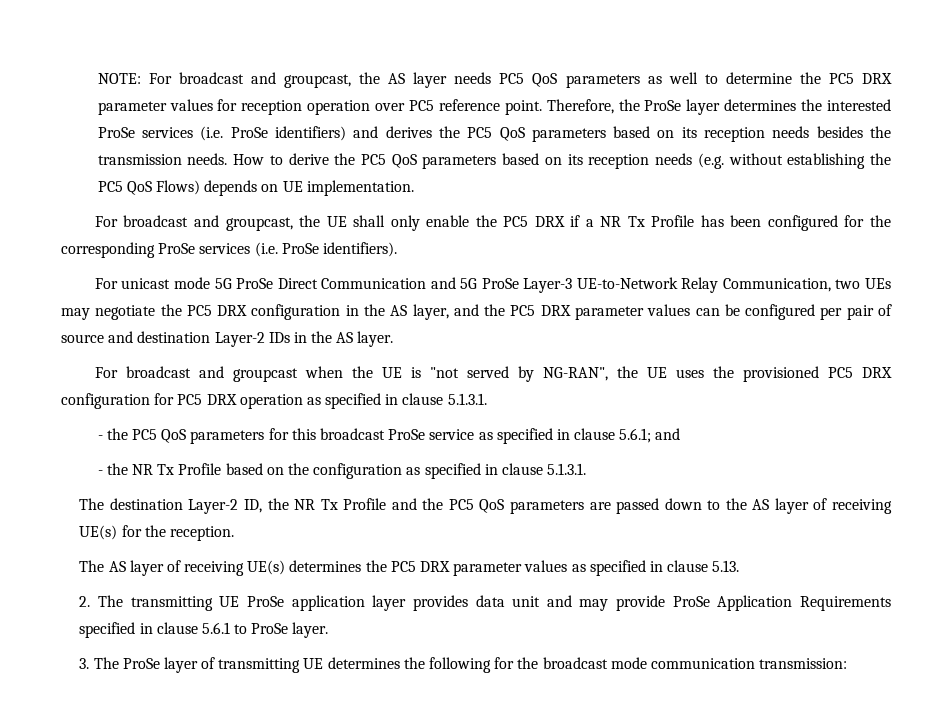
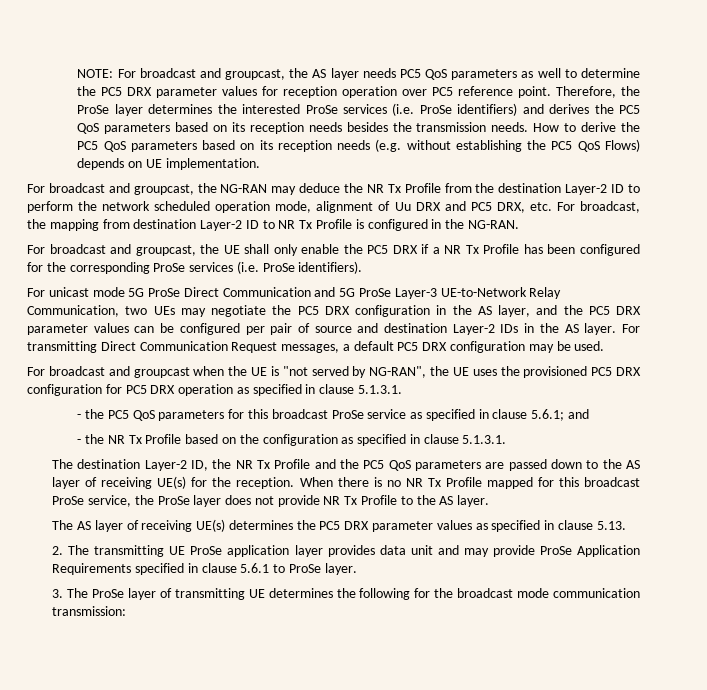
(414, 188) none -> [27,183,640,195] [27,201,640,213] [27,219,519,231] // For broadcast and groupcast, the NG-RAN may deduce the NR Tx Profile from the destination Layer-2 ID to perform the network scheduled operation mode, alignment of Uu DRX and PC5 DRX, etc. For broadcast, the mapping from destination Layer-2 ID to NR Tx Profile is configured in the NG-RAN.
(394, 339) none -> [622,324,640,333] [27,341,605,353] For transmitting Direct Communication Request messages, a default PC5 DRX configuration may be used.
(234, 533) none -> [299,477,641,489] [52,495,490,507] When there is no NR Tx Profile mapped for this broadcast ProSe service, the ProSe layer does not provide NR Tx Profile to the AS layer.

